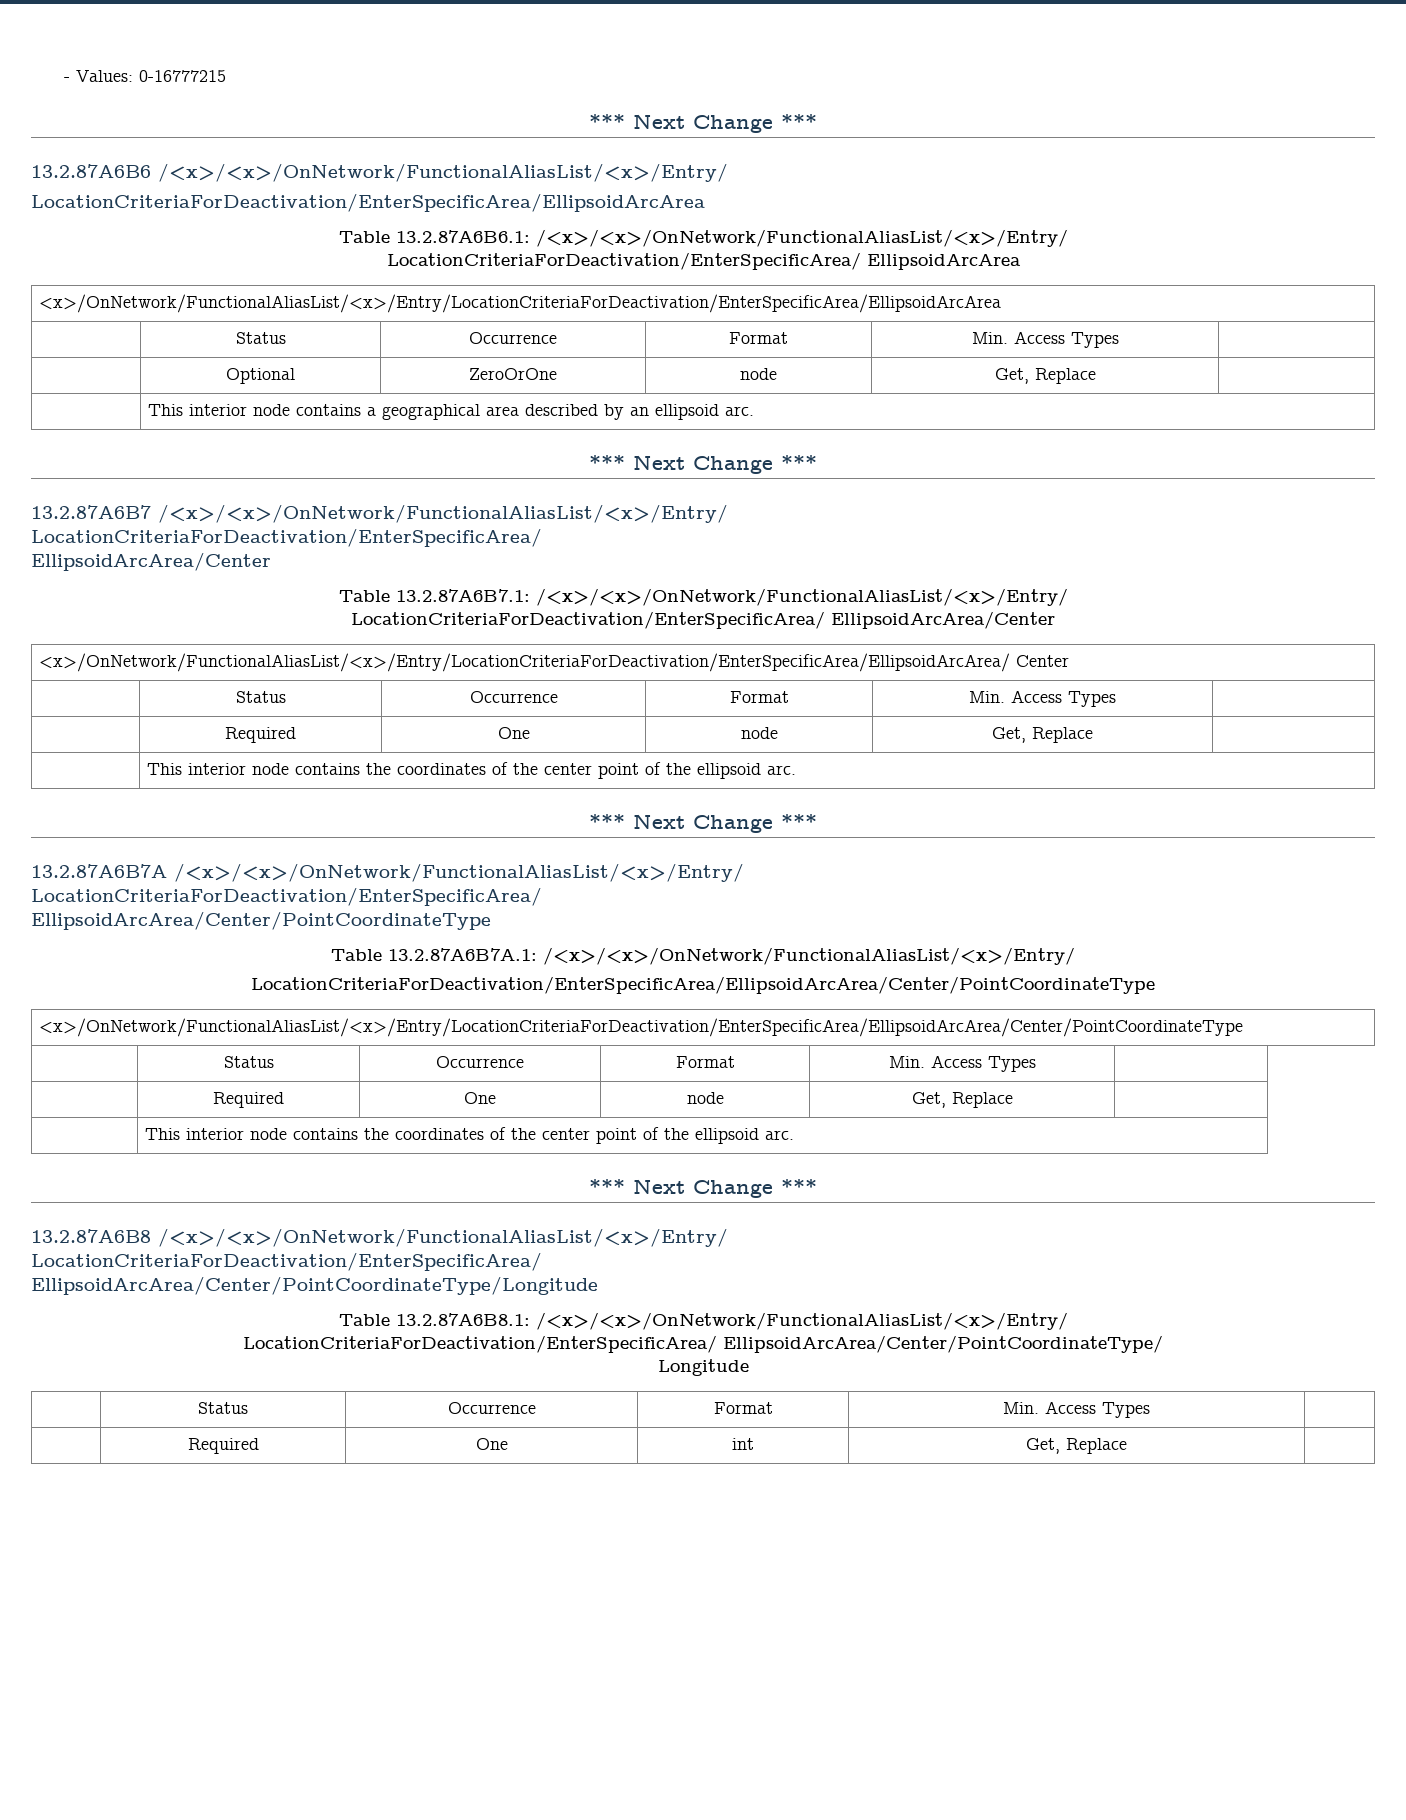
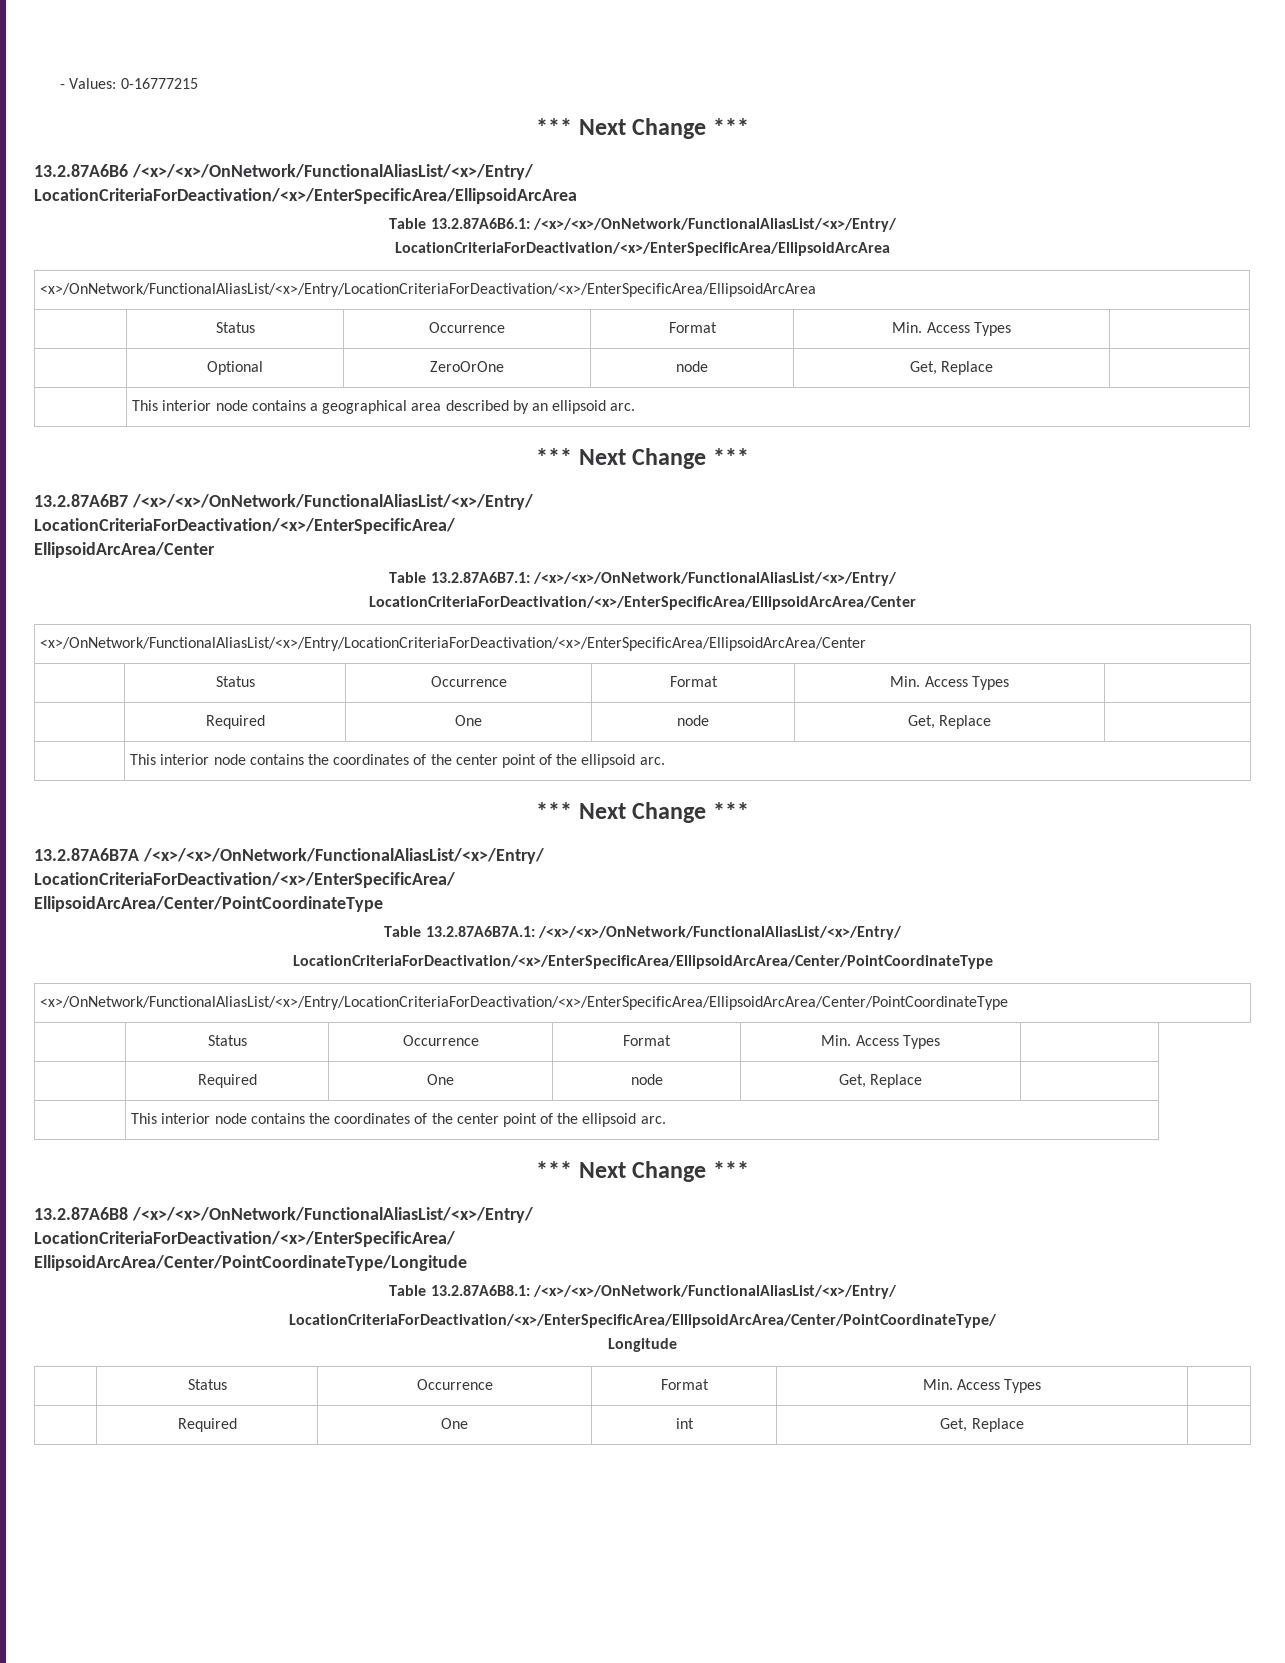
[31,193,705,212] LocationCriteriaForDeactivation/EnterSpecificArea/EllipsoidArcArea -> [34,188,577,204] LocationCriteriaForDeactivation/<x>/EnterSpecificArea/EllipsoidArcArea
[386,252,1021,270] [39,294,1002,313] LocationCriteriaForDeactivation/EnterSpecificArea/ EllipsoidArcArea // <x>/OnNetwork/FunctionalAliasList/<x>/Entry/LocationCriteriaForDeactivation/EnterSpecificArea/EllipsoidArcArea -> [395,242,890,256] [40,283,817,297] LocationCriteriaForDeactivation/<x>/EnterSpecificArea/EllipsoidArcArea // <x>/OnNetwork/FunctionalAliasList/<x>/Entry/LocationCriteriaForDeactivation/<x>/EnterSpecificArea/EllipsoidArcArea
[31,528,542,547] LocationCriteriaForDeactivation/EnterSpecificArea/ -> [34,518,455,534] LocationCriteriaForDeactivation/<x>/EnterSpecificArea/
[351,611,1055,629] [39,653,1070,672] LocationCriteriaForDeactivation/EnterSpecificArea/ EllipsoidArcArea/Center // <x>/OnNetwork/FunctionalAliasList/<x>/Entry/LocationCriteriaForDeactivation/EnterSpecificArea/EllipsoidArcArea/ Center -> [369,596,916,610] [40,637,867,651] LocationCriteriaForDeactivation/<x>/EnterSpecificArea/EllipsoidArcArea/Center // <x>/OnNetwork/FunctionalAliasList/<x>/Entry/LocationCriteriaForDeactivation/<x>/EnterSpecificArea/EllipsoidArcArea/Center
[31,887,542,906] LocationCriteriaForDeactivation/EnterSpecificArea/ -> [34,872,455,888] LocationCriteriaForDeactivation/<x>/EnterSpecificArea/
[251,976,1155,994] [39,1018,1244,1037] LocationCriteriaForDeactivation/EnterSpecificArea/EllipsoidArcArea/Center/PointCoordinateType // <x>/OnNetwork/FunctionalAliasList/<x>/Entry/LocationCriteriaForDeactivation/EnterSpecificArea/EllipsoidArcArea/Center/PointCoordinateType -> [292,955,993,969] [40,996,1009,1010] LocationCriteriaForDeactivation/<x>/EnterSpecificArea/EllipsoidArcArea/Center/PointCoordinateType // <x>/OnNetwork/FunctionalAliasList/<x>/Entry/LocationCriteriaForDeactivation/<x>/EnterSpecificArea/EllipsoidArcArea/Center/PointCoordinateType
[31,1252,542,1271] LocationCriteriaForDeactivation/EnterSpecificArea/ -> [34,1231,455,1247] LocationCriteriaForDeactivation/<x>/EnterSpecificArea/
[243,1335,1163,1353] LocationCriteriaForDeactivation/EnterSpecificArea/ EllipsoidArcArea/Center/PointCoordinateType/ -> [289,1314,997,1328] LocationCriteriaForDeactivation/<x>/EnterSpecificArea/EllipsoidArcArea/Center/PointCoordinateType/

